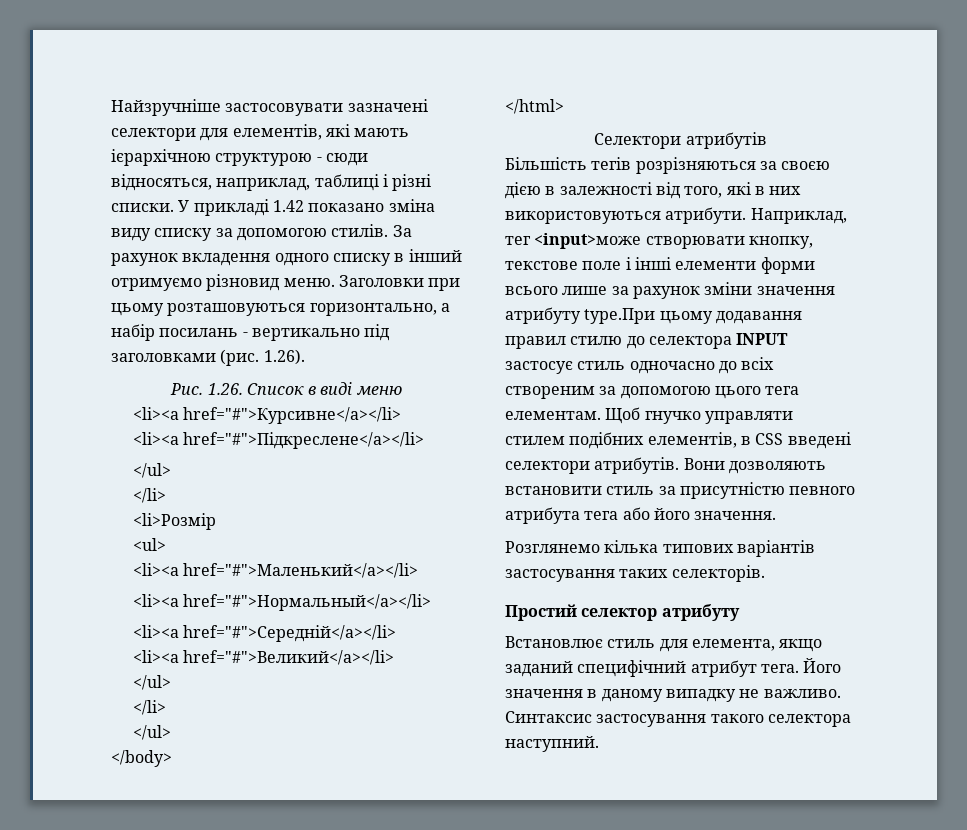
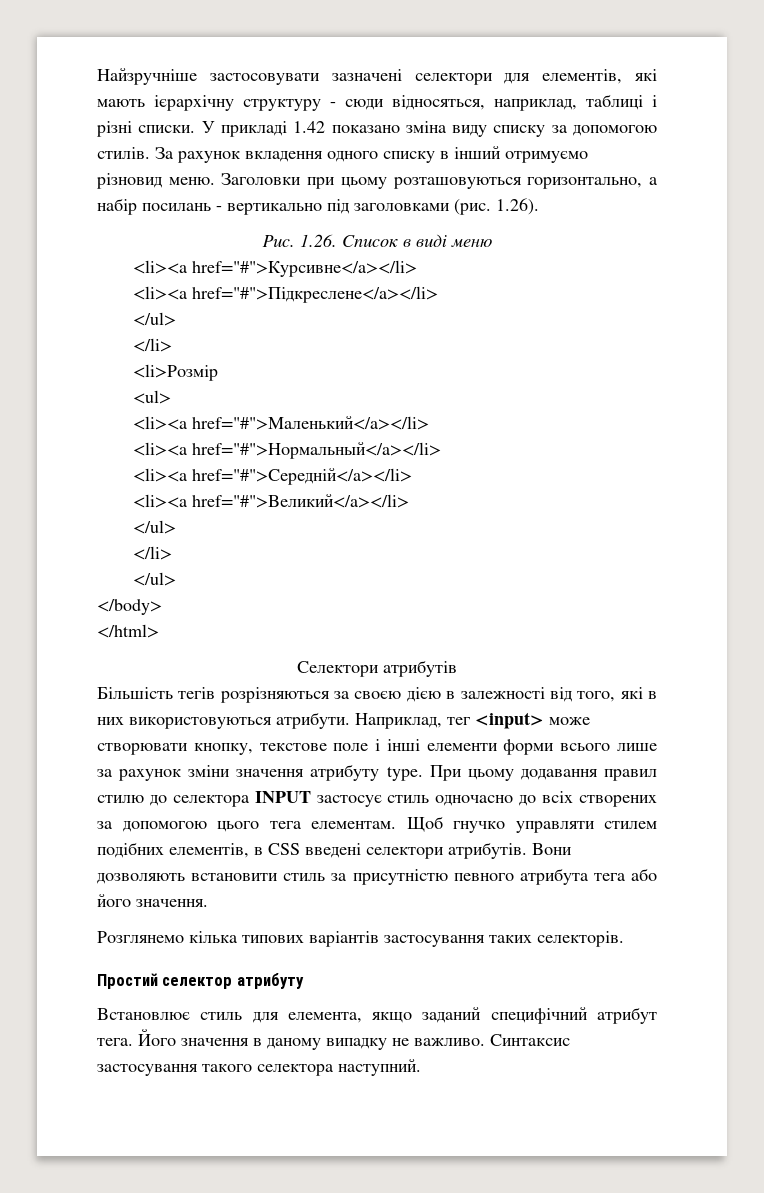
[111,149,313,166] ієрархічною структурою -> [154,95,321,111] ієрархічну структуру
[534,233,642,249] <input>може -> [475,712,590,729] <input> може
[584,308,656,324] type.При -> [386,765,462,781] type. При
[505,386,595,399] створеним -> [579,795,658,807] створених

